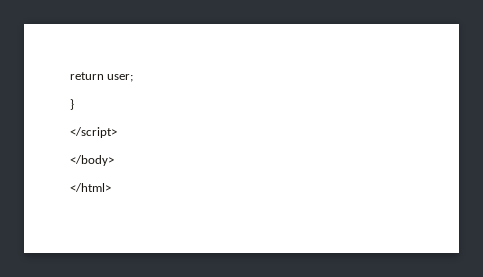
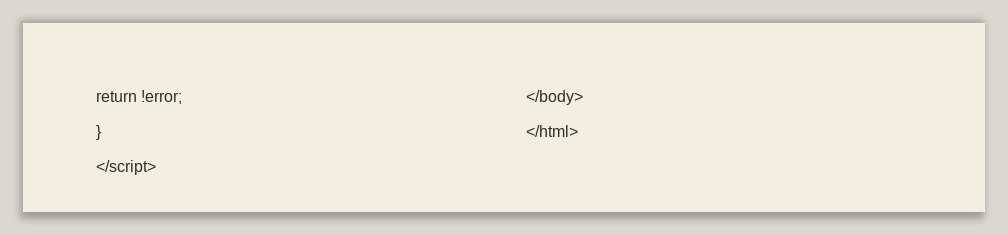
[107,74,134,82] user; -> [141,90,183,104] !error;

